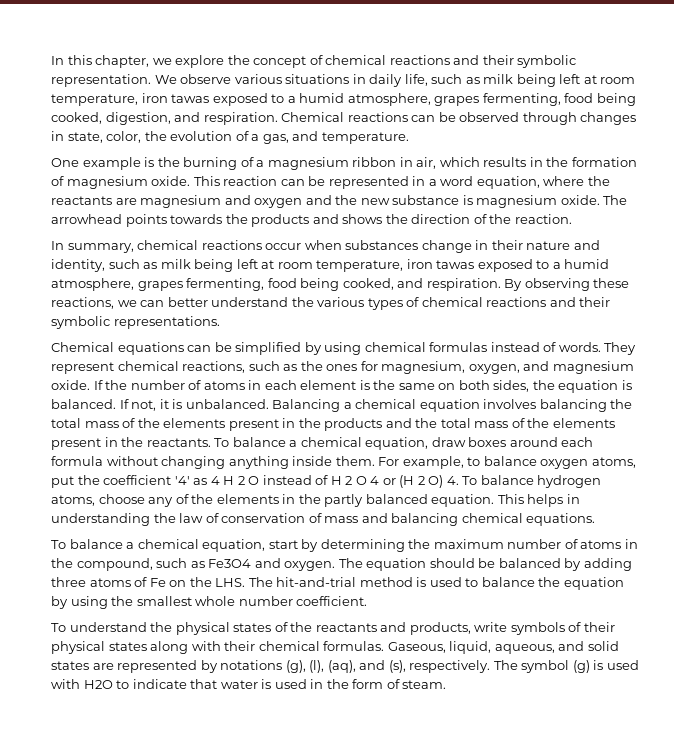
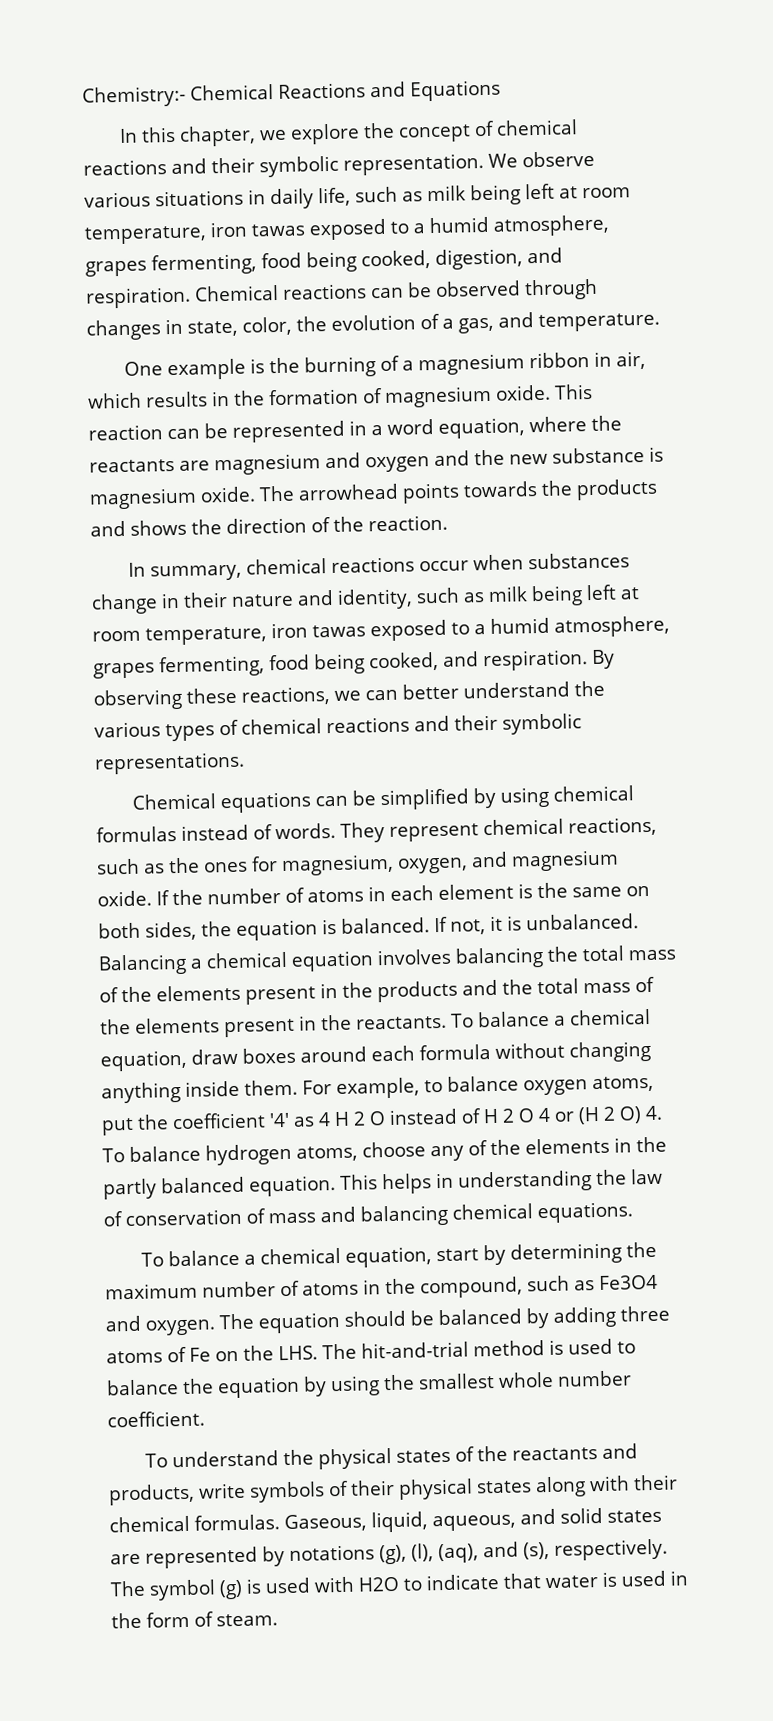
(51, 60) none -> [82,79,501,108] Chemistry:- Chemical Reactions and Equations //

